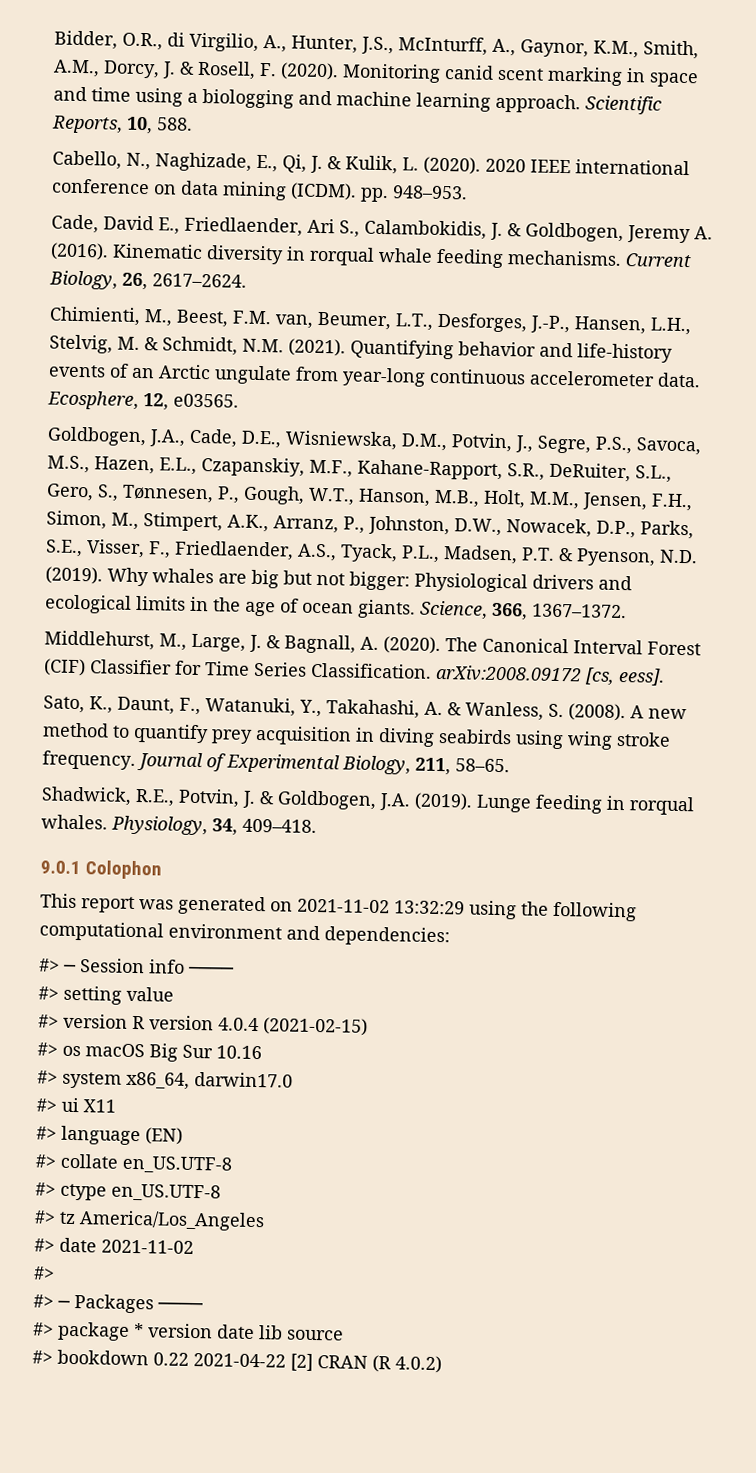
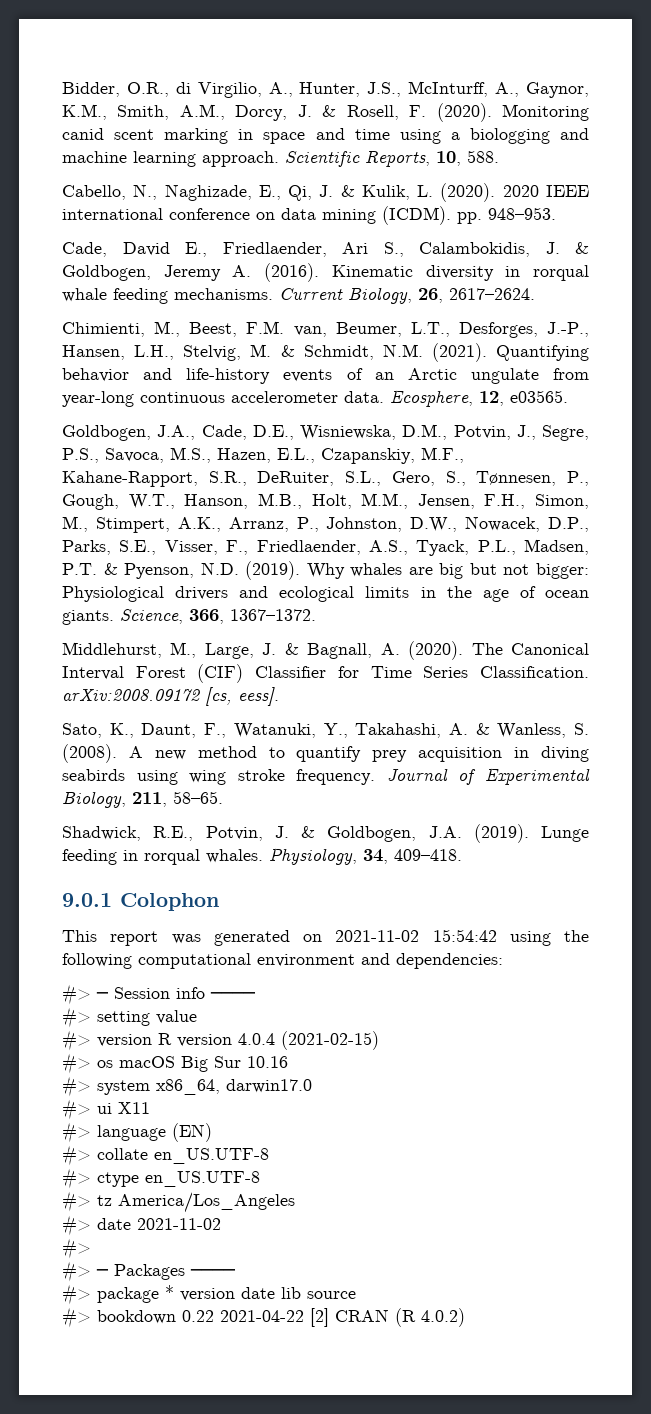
[394,900,465,915] 13:32:29 -> [432,929,497,942] 15:54:42

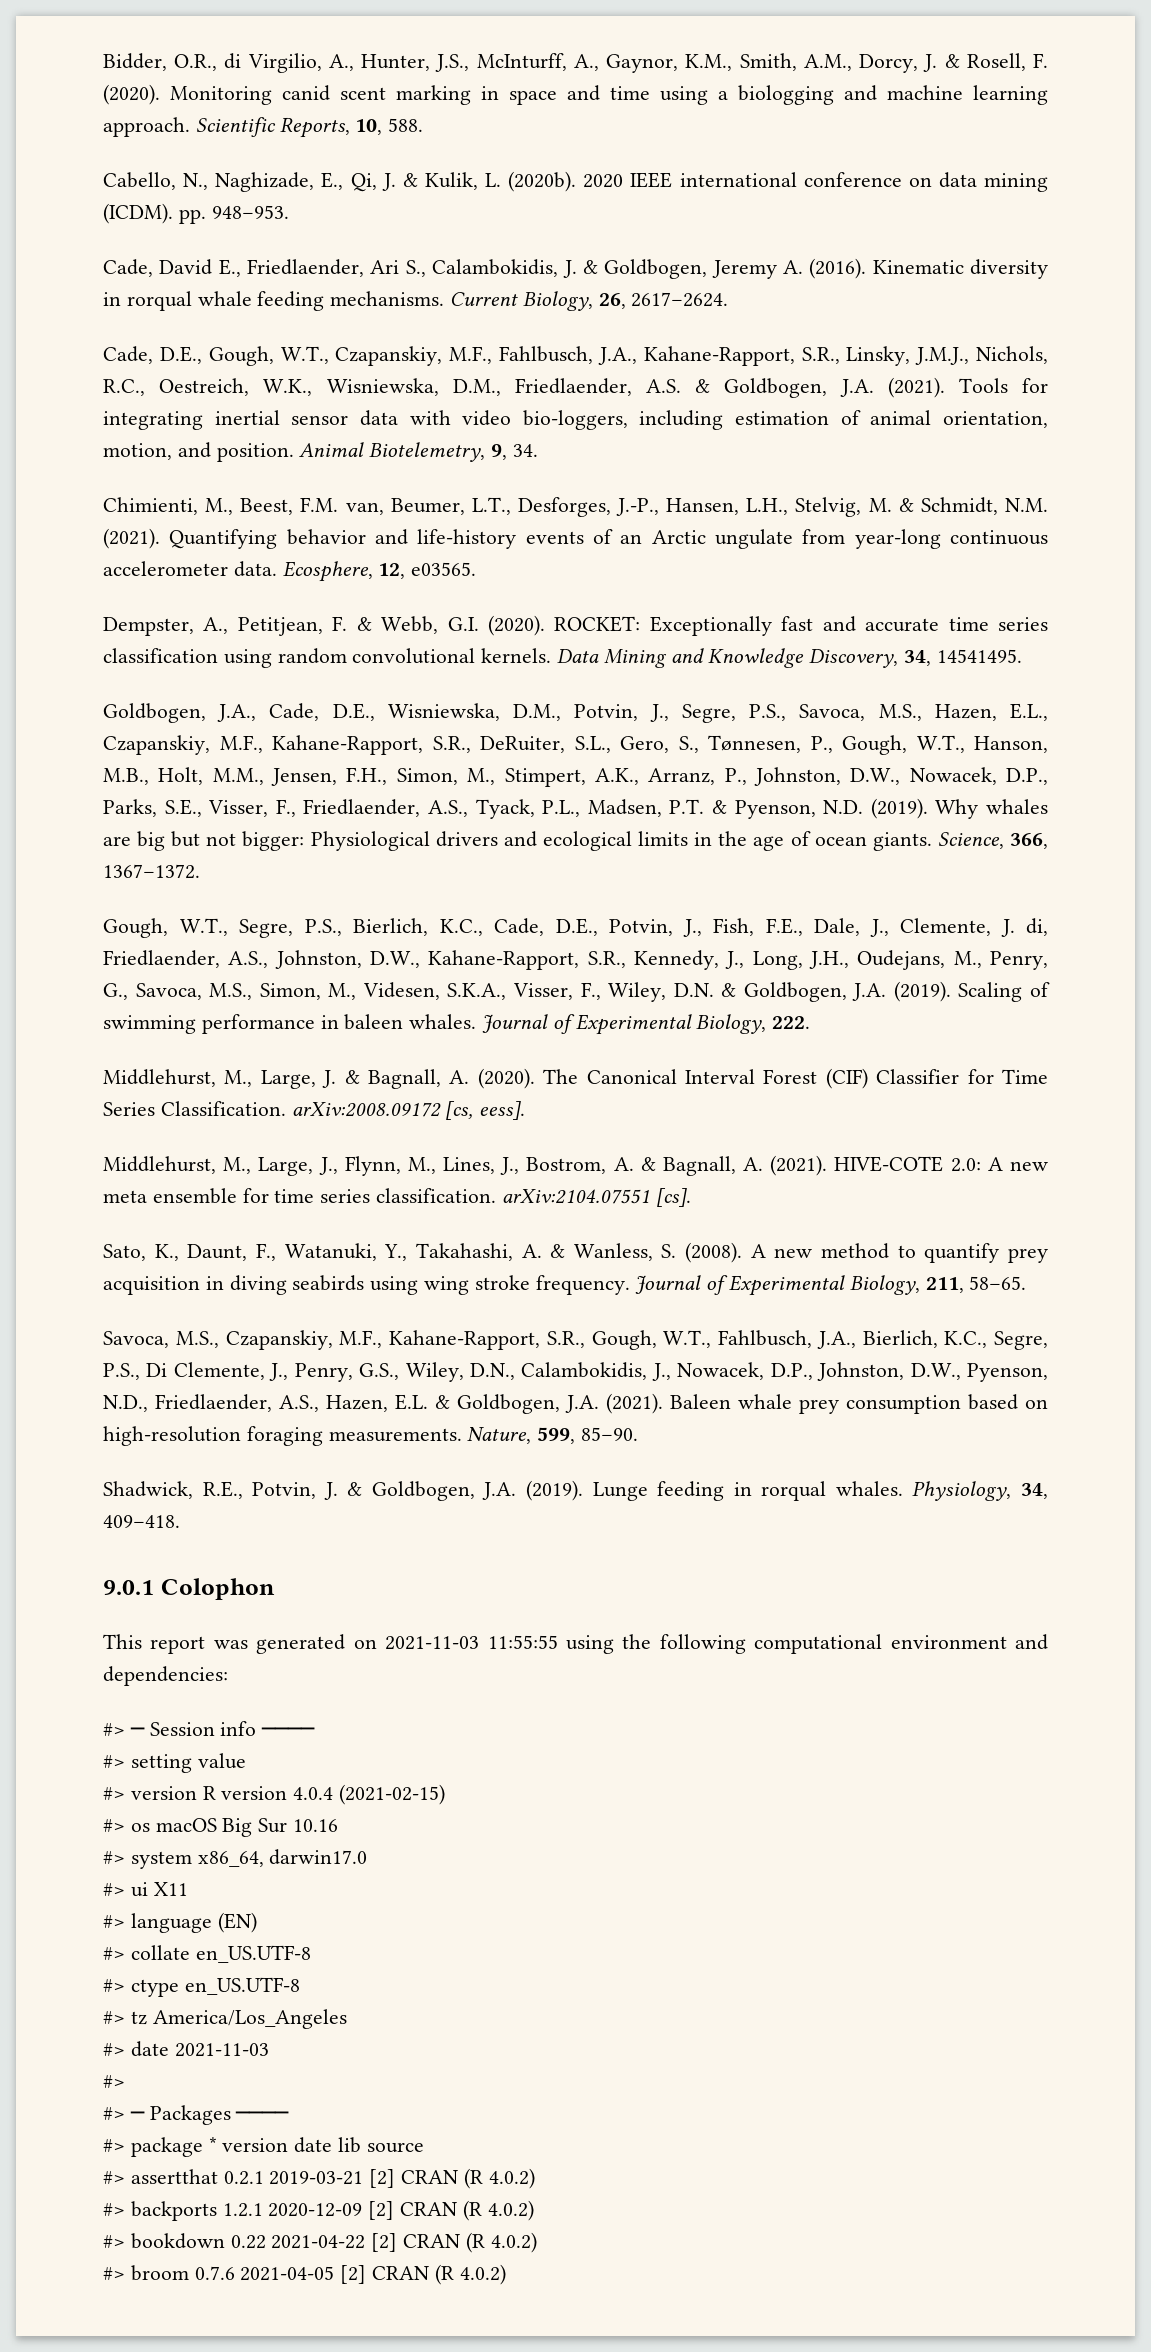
[440,183,496,202] (2020). -> [508,171,577,192] (2020b).
(535, 294) none -> [103,346,1048,366] [103,377,1048,398] [103,410,1048,430] [103,442,538,462] // Cade, D.E., Gough, W.T., Czapanskiy, M.F., Fahlbusch, J.A., Kahane-Rapport, S.R., Linsky, J.M.J., Nichols, R.C., Oestreich, W.K., Wisniewska, D.M., Friedlaender, A.S. & Goldbogen, J.A. (2021). Tools for integrating inertial sensor data with video bio-loggers, including estimation of animal orientation, motion, and position. Animal Biotelemetry, 9, 34.
(568, 396) none -> [103,615,1049,636] [103,648,1022,668] // Dempster, A., Petitjean, F. & Webb, G.I. (2020). ROCKET: Exceptionally fast and accurate time series classification using random convolutional kernels. Data Mining and Knowledge Discovery, 34, 14541495.
(316, 615) none -> [103,918,1048,938] [103,950,1048,970] [103,981,1050,1002] [103,1014,811,1035] // Gough, W.T., Segre, P.S., Bierlich, K.C., Cade, D.E., Potvin, J., Fish, F.E., Dale, J., Clemente, J. di, Friedlaender, A.S., Johnston, D.W., Kahane-Rapport, S.R., Kennedy, J., Long, J.H., Oudejans, M., Penry, G., Savoca, M.S., Simon, M., Videsen, S.K.A., Visser, F., Wiley, D.N. & Goldbogen, J.A. (2019). Scaling of swimming performance in baleen whales. Journal of Experimental Biology, 222.
(279, 696) none -> [103,1155,1048,1176] [103,1188,691,1207] // Middlehurst, M., Large, J., Flynn, M., Lines, J., Bostrom, A. & Bagnall, A. (2021). HIVE-COTE 2.0: A new meta ensemble for time series classification. arXiv:2104.07551 [cs].
(223, 797) none -> [103,1330,1048,1350] [103,1362,1049,1382] [103,1393,1048,1414] [103,1426,639,1446] // Savoca, M.S., Czapanskiy, M.F., Kahane-Rapport, S.R., Gough, W.T., Fahlbusch, J.A., Bierlich, K.C., Segre, P.S., Di Clemente, J., Penry, G.S., Wiley, D.N., Calambokidis, J., Nowacek, D.P., Johnston, D.W., Pyenson, N.D., Friedlaender, A.S., Hazen, E.L. & Goldbogen, J.A. (2021). Baleen whale prey consumption based on high-resolution foraging measurements. Nature, 599, 85–90.
[335,929,497,942] 2021-11-02 15:54:42 -> [385,1635,558,1650] 2021-11-03 11:55:55
[137,1218,221,1230] 2021-11-02 -> [174,2043,269,2057] 2021-11-03
(356, 1295) none -> [103,2168,535,2189] [103,2200,534,2221] // #> assertthat 0.2.1 2019-03-21 [2] CRAN (R 4.0.2) // #> backports 1.2.1 2020-12-09 [2] CRAN (R 4.0.2)
(465, 1317) none -> [103,2264,506,2285] // #> broom 0.7.6 2021-04-05 [2] CRAN (R 4.0.2)

